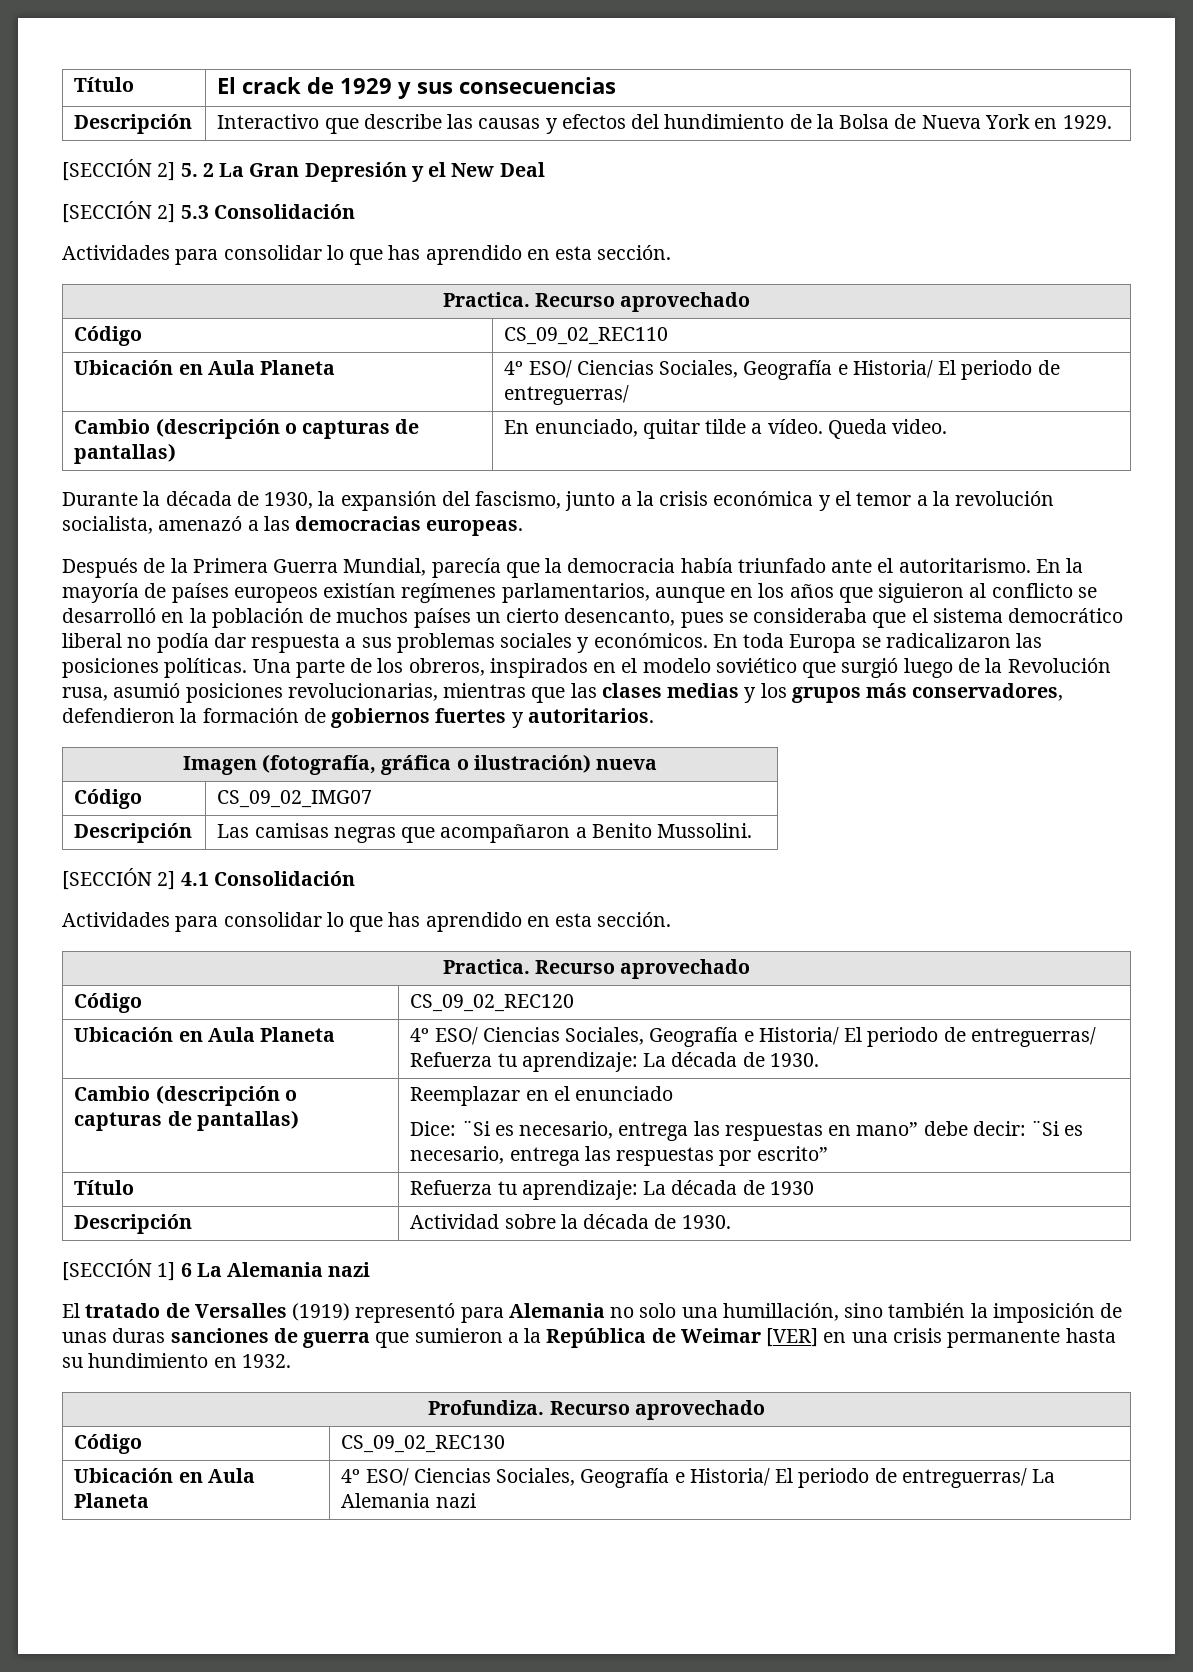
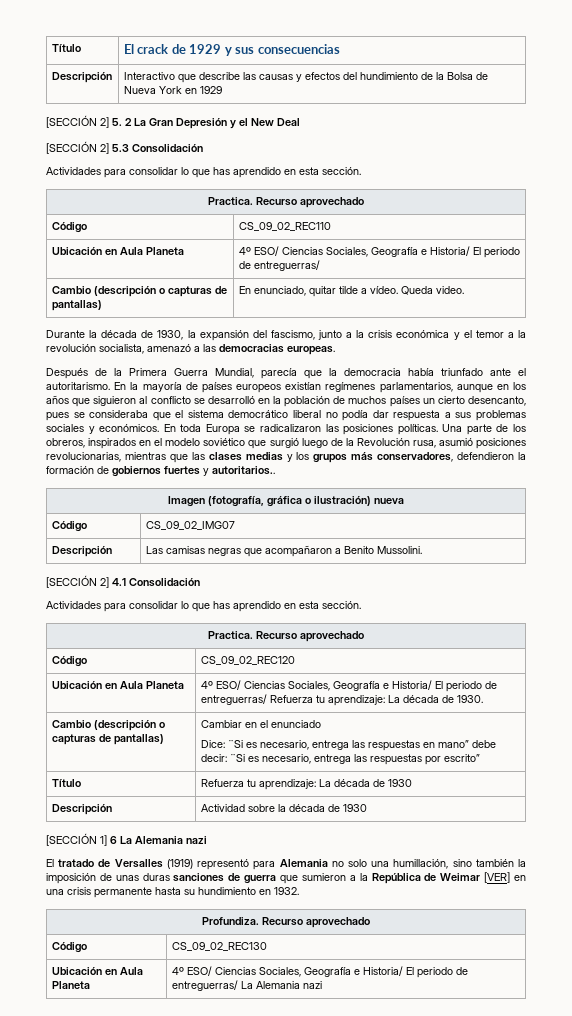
[1062,115,1112,129] 1929. -> [199,86,222,94] 1929
[527,708,654,723] autoritarios. -> [212,466,275,475] autoritarios..
[410,1086,521,1106] Reemplazar -> [200,720,242,728] Cambiar
[681,1215,731,1229] 1930. -> [342,804,367,812] 1930

